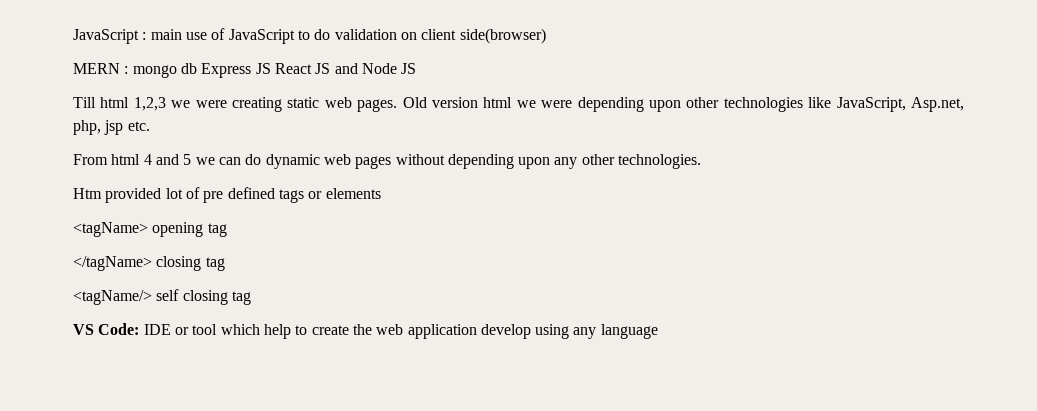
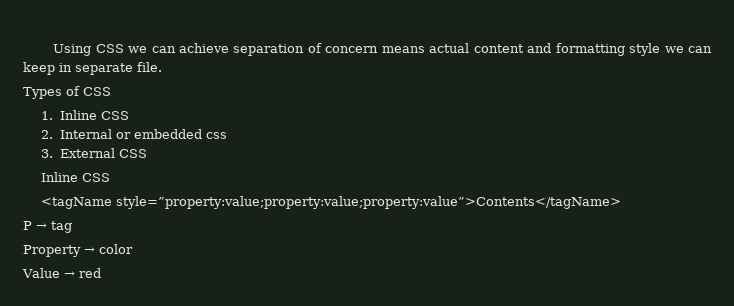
[73,28,546,44] [73,63,417,78] [73,97,964,112] [73,120,150,135] [73,154,702,169] [73,187,381,203] [73,222,227,237] [73,256,225,271] [73,289,251,305] [73,323,658,339] JavaScript : main use of JavaScript to do validation on client side(browser) // MERN : mongo db Express JS React JS and Node JS // Till html 1,2,3 we were creating static web pages. Old version html we were depending upon other technologies like JavaScript, Asp.net, php, jsp etc. // From html 4 and 5 we can do dynamic web pages without depending upon any other technologies. // Htm provided lot of pre defined tags or elements // <tagName> opening tag // </tagName> closing tag // <tagName/> self closing tag // VS Code: IDE or tool which help to create the web application develop using any language -> [53,43,712,56] [23,62,162,75] [23,86,111,99] [41,110,129,120] [41,129,227,139] [41,148,147,158] [41,172,111,182] [41,196,622,209] [23,221,72,233] [23,244,133,257] [22,268,101,278] Using CSS we can achieve separation of concern means actual content and formatting style we can keep in separate file. // Types of CSS // 1. Inline CSS // 2. Internal or embedded css // 3. External CSS // Inline CSS // <tagName style=”property:value;property:value;property:value”>Contents</tagName> // P → tag // Property → color // Value → red

